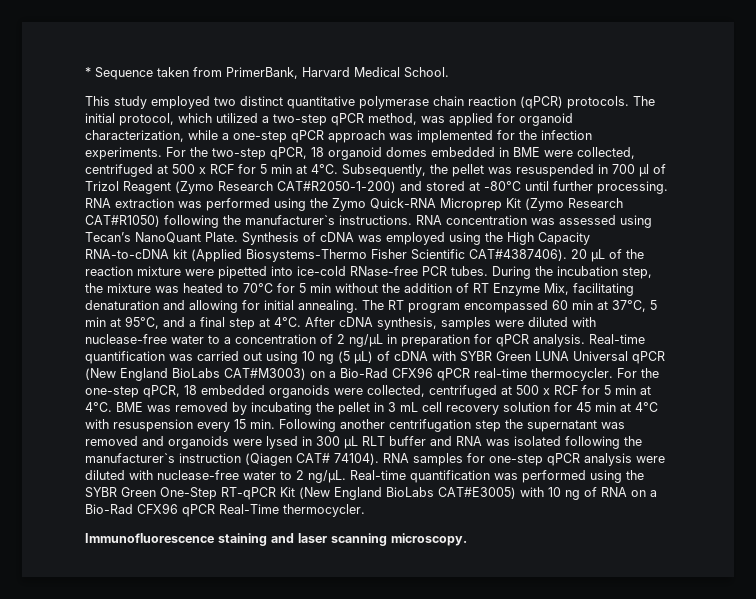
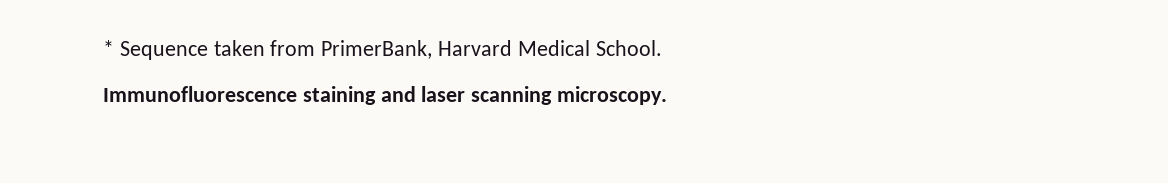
[85,96,655,109] [85,113,573,126] [85,130,592,143] [85,147,635,160] [85,164,666,177] [85,181,668,194] [85,198,623,211] [85,215,652,228] [85,232,590,245] [85,249,644,262] [85,266,652,279] [85,283,634,296] [85,300,657,313] [85,316,596,330] [85,334,645,347] [85,351,665,364] [85,367,659,381] [85,385,651,398] [85,402,658,415] [85,419,625,432] [85,436,642,449] [85,453,665,466] [85,470,644,483] [85,487,657,500] [85,503,365,517] // This study employed two distinct quantitative polymerase chain reaction (qPCR) protocols. The initial protocol, which utilized a two-step qPCR method, was applied for organoid characterization, while a one-step qPCR approach was implemented for the infection experiments. For the two-step qPCR, 18 organoid domes embedded in BME were collected, centrifuged at 500 x RCF for 5 min at 4°C. Subsequently, the pellet was resuspended in 700 µl of Trizol Reagent (Zymo Research CAT#R2050-1-200) and stored at -80°C until further processing. RNA extraction was performed using the Zymo Quick-RNA Microprep Kit (Zymo Research CAT#R1050) following the manufacturer`s instructions. RNA concentration was assessed using Tecan’s NanoQuant Plate. Synthesis of cDNA was employed using the High Capacity RNA-to-cDNA kit (Applied Biosystems-Thermo Fisher Scientific CAT#4387406). 20 μL of the reaction mixture were pipetted into ice-cold RNase-free PCR tubes. During the incubation step, the mixture was heated to 70°C for 5 min without the addition of RT Enzyme Mix, facilitating denaturation and allowing for initial annealing. The RT program encompassed 60 min at 37°C, 5 min at 95°C, and a final step at 4°C. After cDNA synthesis, samples were diluted with nuclease-free water to a concentration of 2 ng/μL in preparation for qPCR analysis. Real-time quantification was carried out using 10 ng (5 μL) of cDNA with SYBR Green LUNA Universal qPCR (New England BioLabs CAT#M3003) on a Bio-Rad CFX96 qPCR real-time thermocycler. For the one-step qPCR, 18 embedded organoids were collected, centrifuged at 500 x RCF for 5 min at 4°C. BME was removed by incubating the pellet in 3 mL cell recovery solution for 45 min at 4°C with resuspension every 15 min. Following another centrifugation step the supernatant was removed and organoids were lysed in 300 μL RLT buffer and RNA was isolated following the manufacturer`s instruction (Qiagen CAT# 74104). RNA samples for one-step qPCR analysis were diluted with nuclease-free water to 2 ng/μL. Real-time quantification was performed using the SYBR Green One-Step RT-qPCR Kit (New England BioLabs CAT#E3005) with 10 ng of RNA on a Bio-Rad CFX96 qPCR Real-Time thermocycler. -> (662, 48) none

